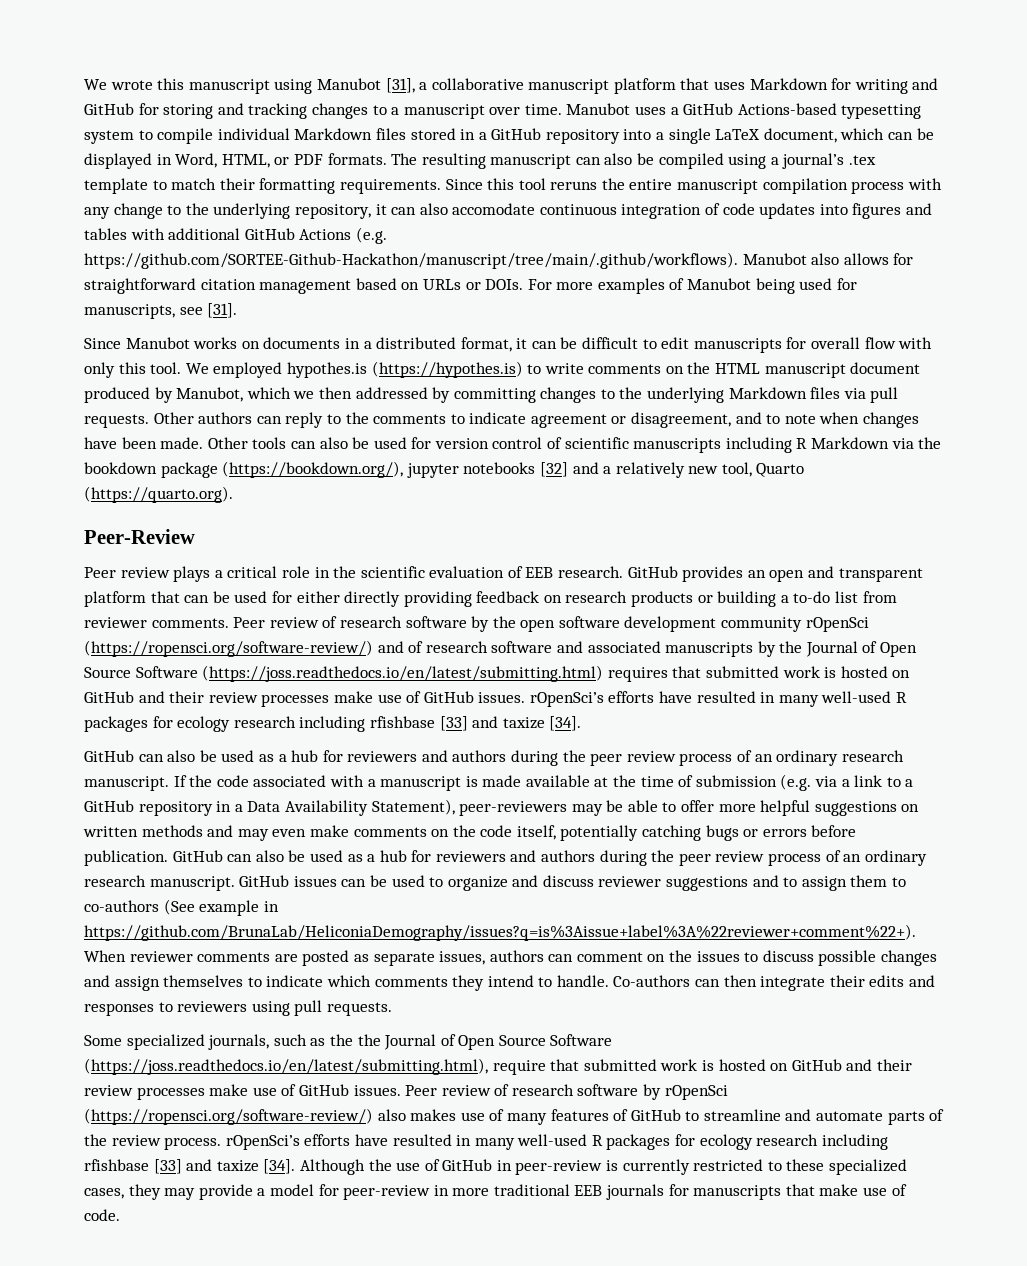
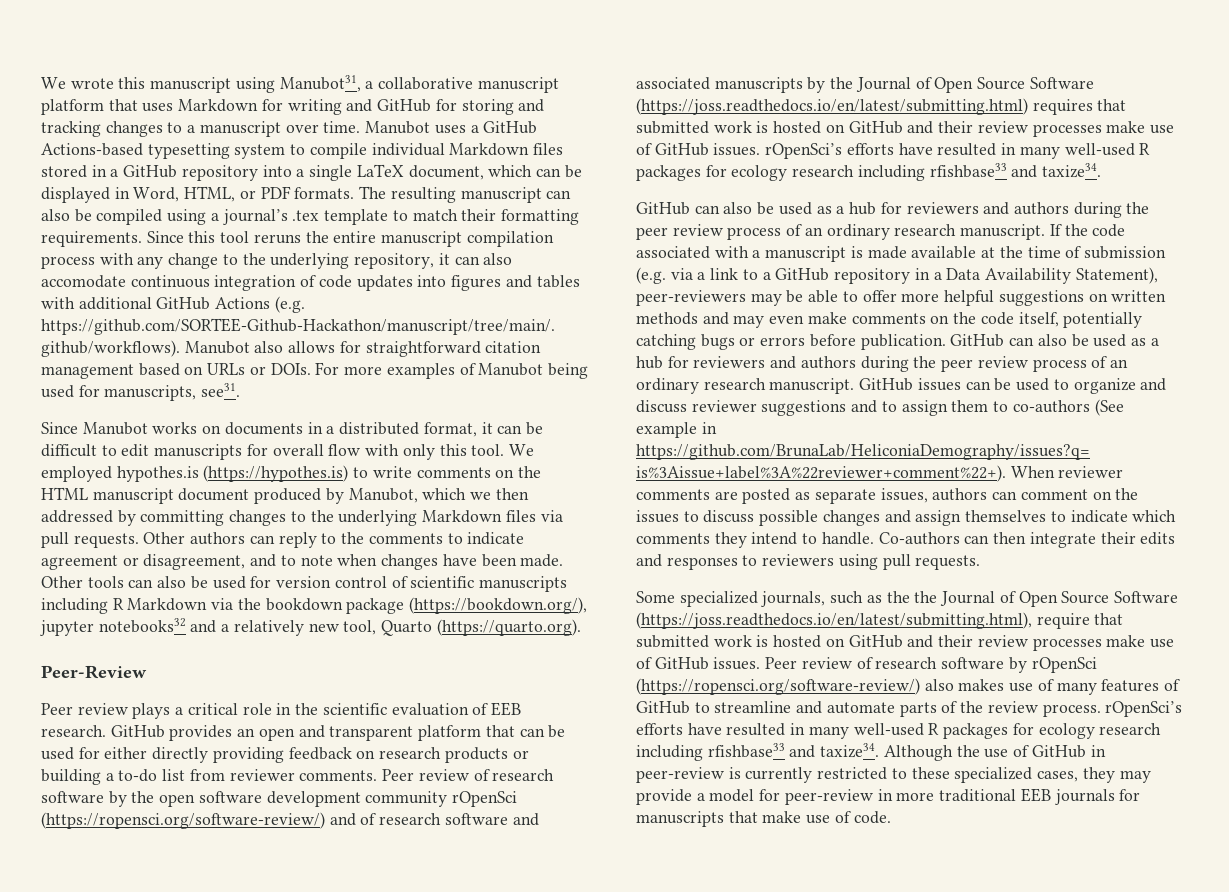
[316,78,415,93] Manubot [31], -> [279,75,361,92] Manubot31,
[179,303,238,318] see [31]. -> [201,383,241,397] see31.
[463,462,568,477] notebooks [32] -> [98,618,186,633] notebooks32
[369,716,582,731] rfishbase [33] and taxize [34]. -> [929,163,1102,178] rfishbase33 and taxize34.
[84,1159,296,1174] rfishbase [33] and taxize [34]. -> [707,743,880,758] rfishbase33 and taxize34.

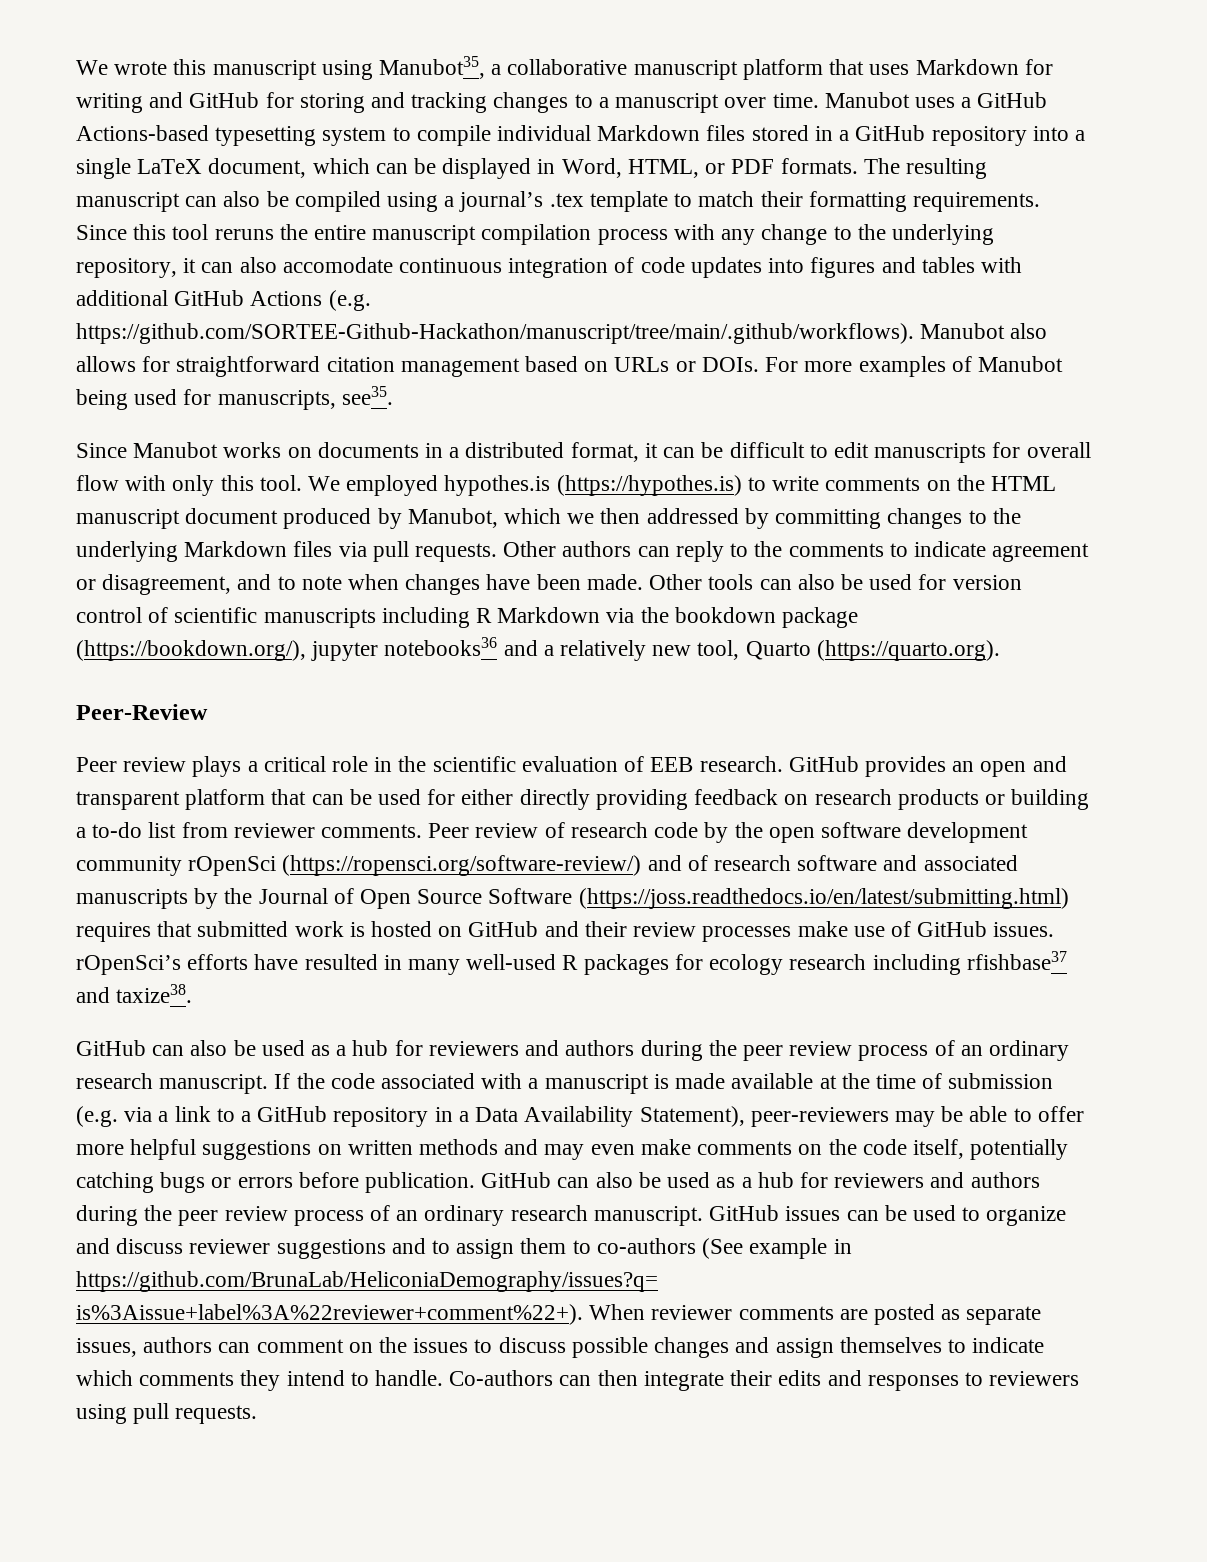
[279,75,361,92] Manubot31, -> [379,56,486,79] Manubot35,
[201,383,241,397] see31. -> [341,386,393,405] see35.
[98,618,186,633] notebooks32 -> [384,637,498,656] notebooks36
[41,791,104,803] software -> [654,822,699,838] code
[929,163,1102,178] rfishbase33 and taxize34. -> [966,951,1067,970] [76,984,193,1003] rfishbase37 and taxize38.
[636,591,1178,607] [636,612,1124,629] [636,635,1174,651] [636,657,1097,673] [636,678,1181,695] [636,701,1183,717] [636,723,1162,739] [636,743,1106,761] [636,767,1151,783] [636,788,1141,805] [636,811,891,827] // Some specialized journals, such as the the Journal of Open Source Software (https://joss.readthedocs.io/en/latest/submitting.html), require that submitted work is hosted on GitHub and their review processes make use of GitHub issues. Peer review of research software by rOpenSci (https://ropensci.org/software-review/) also makes use of many features of GitHub to streamline and automate parts of the review process. rOpenSci’s efforts have resulted in many well-used R packages for ecology research including rfishbase33 and taxize34. Although the use of GitHub in peer-review is currently restricted to these specialized cases, they may provide a model for peer-review in more traditional EEB journals for manuscripts that make use of code. -> (258, 1414) none

